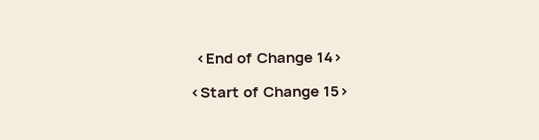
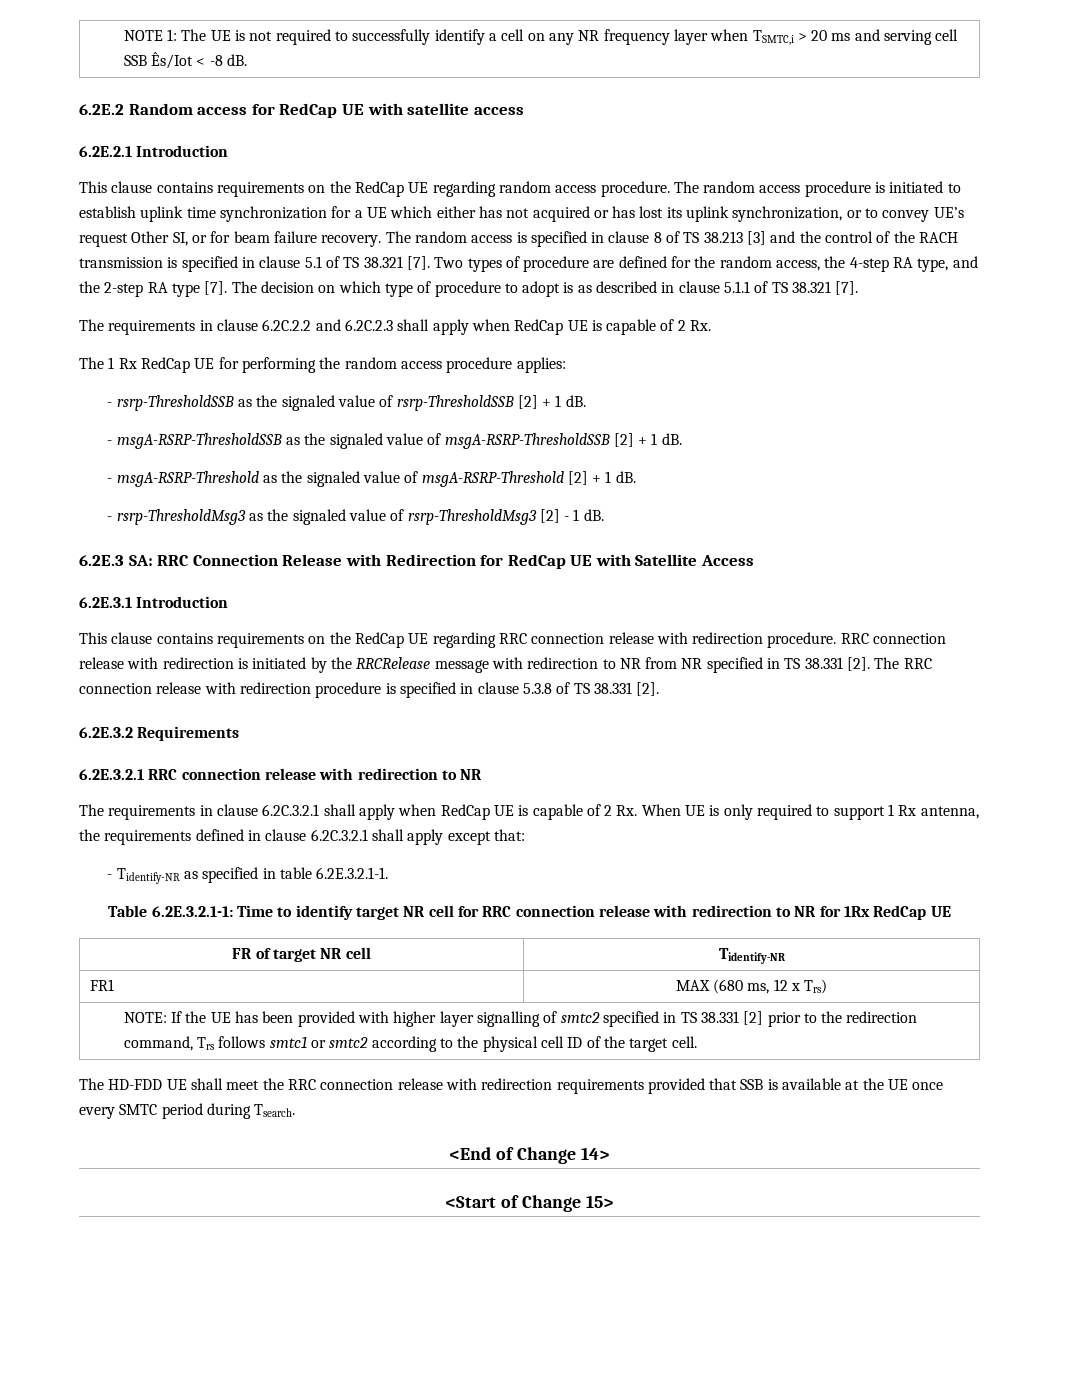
(195, 58) none -> [123,29,959,45] [123,52,248,69] [79,103,524,118] [79,145,229,157] [79,181,961,197] [79,206,964,222] [79,231,959,247] [79,256,978,272] [79,281,859,297] [79,319,712,335] [79,357,566,373] [107,395,586,411] [107,433,682,449] [107,471,636,487] [107,509,604,525] [79,554,755,569] [79,596,229,608] [79,632,947,648] [79,657,932,673] [79,682,660,698] [79,726,240,741] [79,768,483,780] [79,804,979,820] [79,829,525,845] [107,867,389,884] [108,905,951,920] [232,947,371,962] [718,948,785,964] [89,979,114,991] [675,979,828,994] [123,1011,918,1027] [123,1036,697,1052] [79,1078,944,1094] [79,1103,296,1119] NOTE 1: The UE is not required to successfully identify a cell on any NR frequency layer when TSMTC,i > 20 ms and serving cell SSB Ês/Iot < -8 dB. // 6.2E.2 Random access for RedCap UE with satellite access // 6.2E.2.1 Introduction // This clause contains requirements on the RedCap UE regarding random access procedure. The random access procedure is initiated to establish uplink time synchronization for a UE which either has not acquired or has lost its uplink synchronization, or to convey UE’s request Other SI, or for beam failure recovery. The random access is specified in clause 8 of TS 38.213 [3] and the control of the RACH transmission is specified in clause 5.1 of TS 38.321 [7]. Two types of procedure are defined for the random access, the 4-step RA type, and the 2-step RA type [7]. The decision on which type of procedure to adopt is as described in clause 5.1.1 of TS 38.321 [7]. // The requirements in clause 6.2C.2.2 and 6.2C.2.3 shall apply when RedCap UE is capable of 2 Rx. // The 1 Rx RedCap UE for performing the random access procedure applies: // - rsrp-ThresholdSSB as the signaled value of rsrp-ThresholdSSB [2] + 1 dB. // - msgA-RSRP-ThresholdSSB as the signaled value of msgA-RSRP-ThresholdSSB [2] + 1 dB. // - msgA-RSRP-Threshold as the signaled value of msgA-RSRP-Threshold [2] + 1 dB. // - rsrp-ThresholdMsg3 as the signaled value of rsrp-ThresholdMsg3 [2] - 1 dB. // 6.2E.3 SA: RRC Connection Release with Redirection for RedCap UE with Satellite Access // 6.2E.3.1 Introduction // This clause contains requirements on the RedCap UE regarding RRC connection release with redirection procedure. RRC connection release with redirection is initiated by the RRCRelease message with redirection to NR from NR specified in TS 38.331 [2]. The RRC connection release with redirection procedure is specified in clause 5.3.8 of TS 38.331 [2]. // 6.2E.3.2 Requirements // 6.2E.3.2.1 RRC connection release with redirection to NR // The requirements in clause 6.2C.3.2.1 shall apply when RedCap UE is capable of 2 Rx. When UE is only required to support 1 Rx antenna, the requirements defined in clause 6.2C.3.2.1 shall apply except that: // - Tidentify-NR as specified in table 6.2E.3.2.1-1. // Table 6.2E.3.2.1-1: Time to identify target NR cell for RRC connection release with redirection to NR for 1Rx RedCap UE // FR of target NR cell | Tidentify-NR // FR1 | MAX (680 ms, 12 x Trs) // NOTE: If the UE has been provided with higher layer signalling of smtc2 specified in TS 38.331 [2] prior to the redirection command, Trs follows smtc1 or smtc2 according to the physical cell ID of the target cell. // The HD-FDD UE shall meet the RRC connection release with redirection requirements provided that SSB is available at the UE once every SMTC period during Tsearch. //

